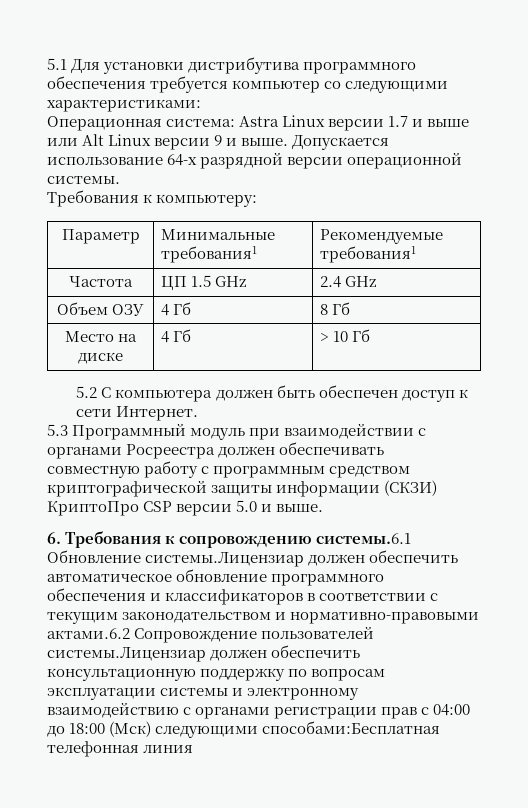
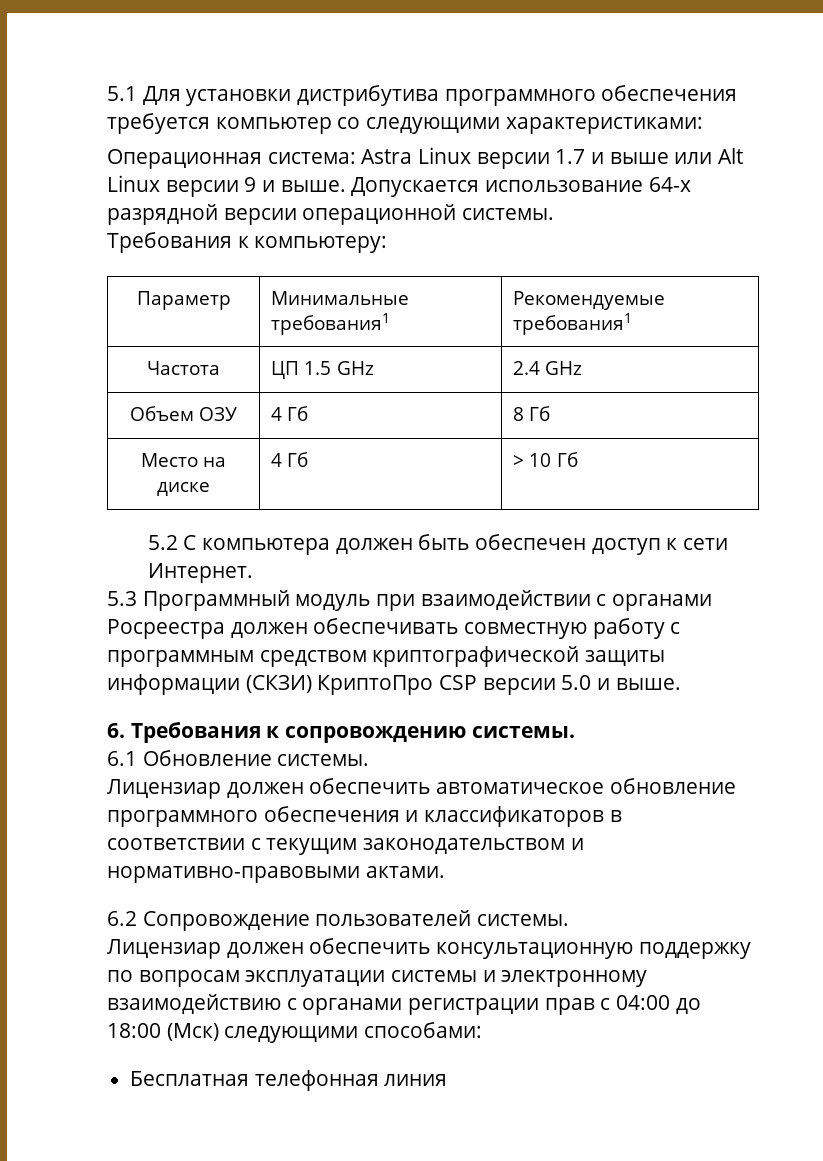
[316,533,412,544] [47,550,305,567] системы.6.1 Обновление системы.Лицензиар -> [471,726,575,738] [107,750,370,766] [107,779,221,799] системы. // 6.1 Обновление системы. // Лицензиар
[47,626,375,643] [47,647,206,662] актами.6.2 Сопровождение пользователей системы.Лицензиар -> [365,866,445,878] [107,910,570,931] [107,939,221,959] актами. // 6.2 Сопровождение пользователей системы. // Лицензиар
[262,721,441,734] способами:Бесплатная -> [364,1022,483,1038] [130,1071,250,1086] способами: // Бесплатная

